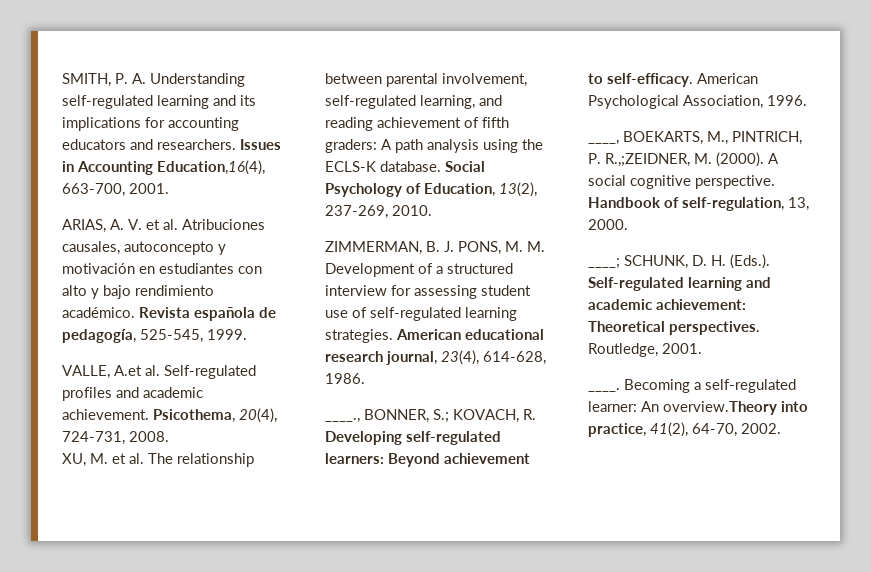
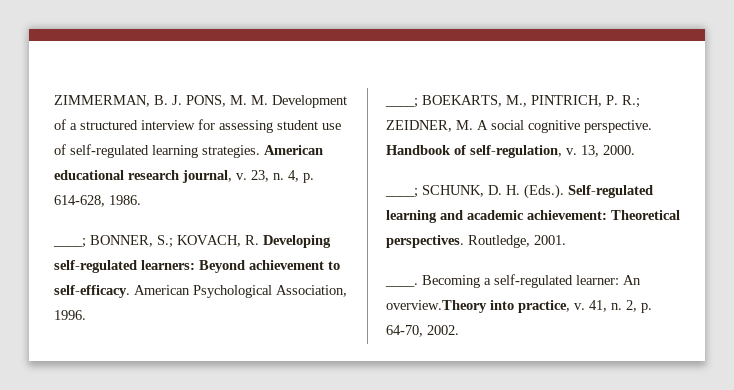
[62,73,245,87] [62,95,256,109] [62,117,239,131] [62,139,281,150] [62,160,265,175] [62,183,169,197] [62,219,265,233] [62,241,226,255] [62,263,262,274] [62,285,214,299] [62,307,276,321] [62,329,247,343] [62,365,256,379] [62,387,203,401] [62,408,277,423] [62,431,169,445] [62,453,254,467] [325,73,527,87] [325,95,502,109] [325,117,509,131] [325,139,543,153] [325,161,485,172] [325,182,537,197] [325,205,432,219] SMITH, P. A. Understanding self-regulated learning and its implications for accounting educators and researchers. Issues in Accounting Education,16(4), 663-700, 2001. // ARIAS, A. V. et al. Atribuciones causales, autoconcepto y motivación en estudiantes con alto y bajo rendimiento académico. Revista española de pedagogía, 525-545, 1999. // VALLE, A.et al. Self-regulated profiles and academic achievement. Psicothema, 20(4), 724-731, 2008. // XU, M. et al. The relationship between parental involvement, self-regulated learning, and reading achievement of fifth graders: A path analysis using the ECLS-K database. Social Psychology of Education, 13(2), 237-269, 2010. // -> (54, 101) none
[441,350,479,365] 23(4), -> [236,170,314,183] v. 23, n. 4, p.
[325,418,360,423] ____., -> [53,238,86,248] ____;
[588,140,619,145] ____, -> [385,98,418,108] ____;
[605,152,764,167] R.,;ZEIDNER, M. (2000). -> [622,95,640,108] [386,120,473,132] R.; ZEIDNER, M.
(784, 204) none -> [566,148,577,155] v.
[650,422,688,437] 41(2), -> [574,300,652,313] v. 41, n. 2, p.

